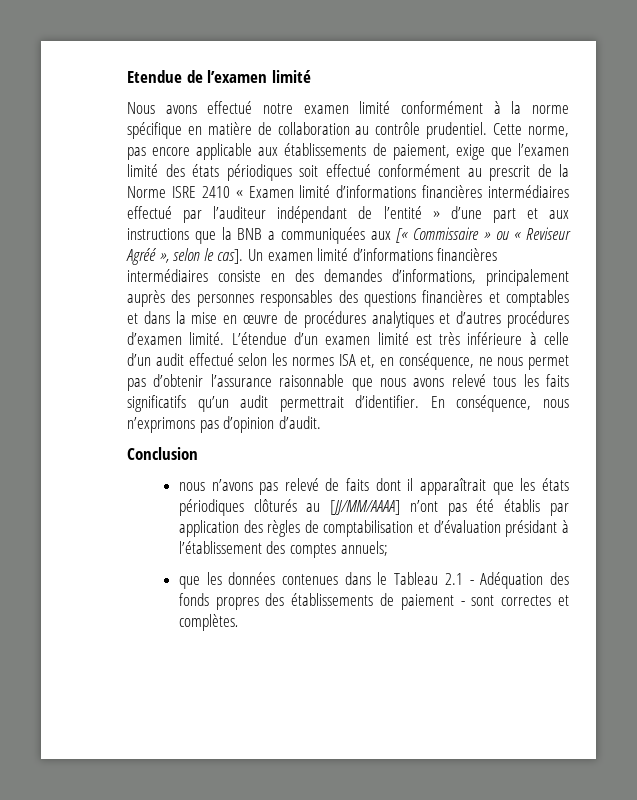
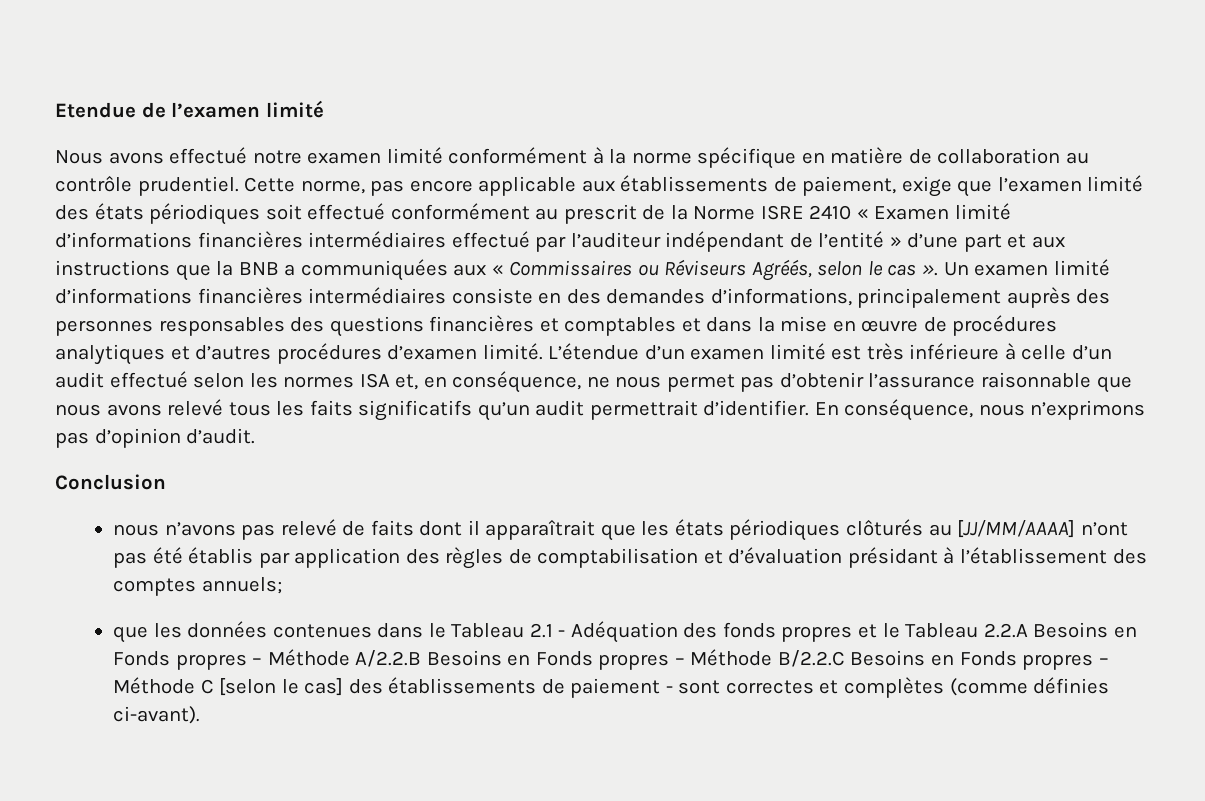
[396,227,571,243] [126,248,244,265] [« Commissaire » ou « Reviseur Agréé », selon le cas]. -> [491,259,939,281] « Commissaires ou Réviseurs Agréés, selon le cas ».
(259, 603) none -> [857,622,1137,638] [113,649,1109,670] [113,677,344,696] et le Tableau 2.2.A Besoins en Fonds propres – Méthode A/2.2.B Besoins en Fonds propres – Méthode B/2.2.C Besoins en Fonds propres – Méthode C [selon le cas]
[178,614,238,631] complètes. -> [843,677,1110,698] [113,706,200,724] complètes (comme définies ci-avant).

